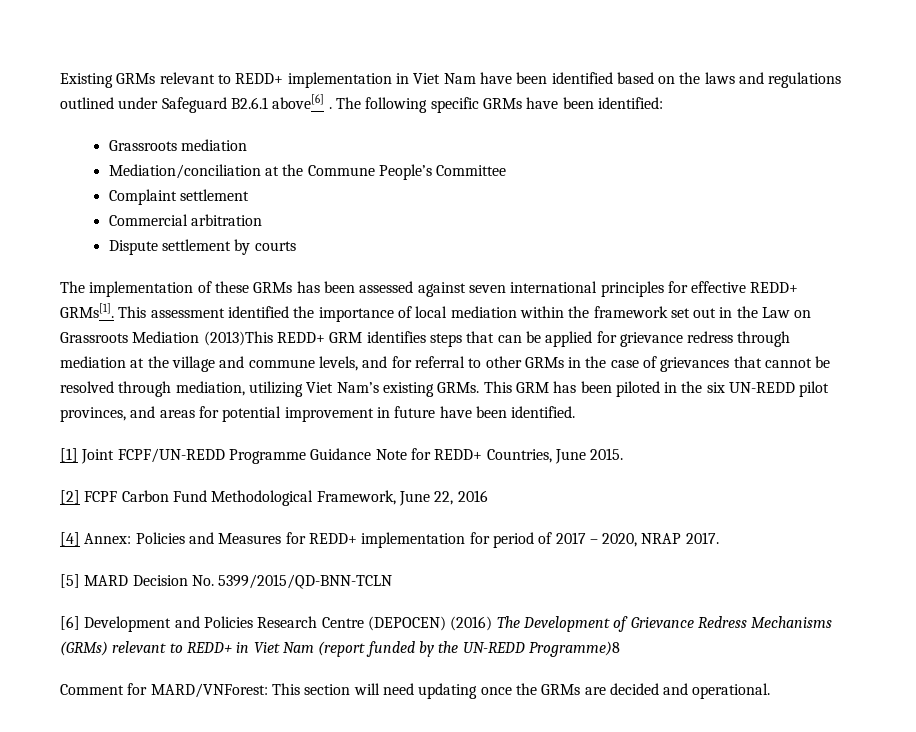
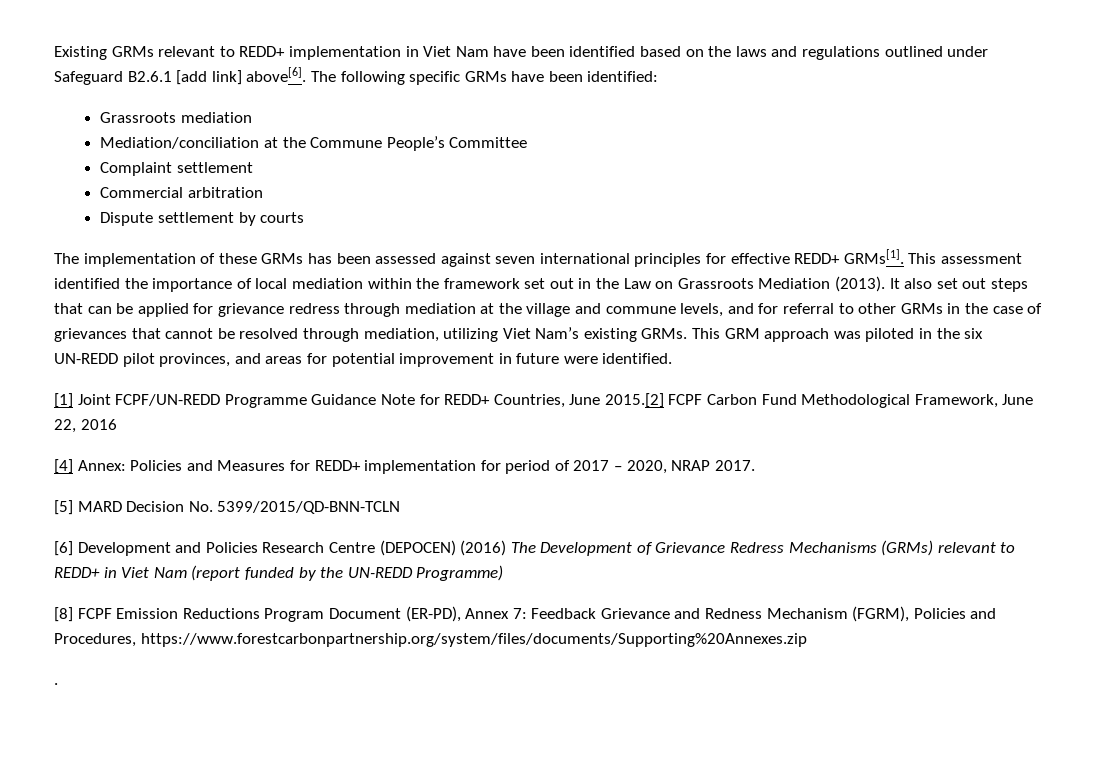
[272,94,332,109] above[6] . -> [176,67,307,85] [add link] above[6].
[203,331,426,346] (2013)This REDD+ GRM identifies -> [835,276,987,292] (2013). It also set out
[553,381,612,393] has been -> [764,328,861,342] approach was
[439,406,507,418] have been -> [563,356,598,364] were
[590,448,624,460] [60,490,80,504] 2015. // [2] -> [604,393,664,408] 2015.[2]
[528,641,620,657] [60,683,771,699] Programme)8 // Comment for MARD/VNForest: This section will need updating once the GRMs are decided and operational. -> [416,565,504,581] [54,606,997,622] [54,633,807,647] [54,683,58,685] Programme) // [8] FCPF Emission Reductions Program Document (ER-PD), Annex 7: Feedback Grievance and Redness Mechanism (FGRM), Policies and Procedures, https://www.forestcarbonpartnership.org/system/files/documents/Supporting%20Annexes.zip // .

